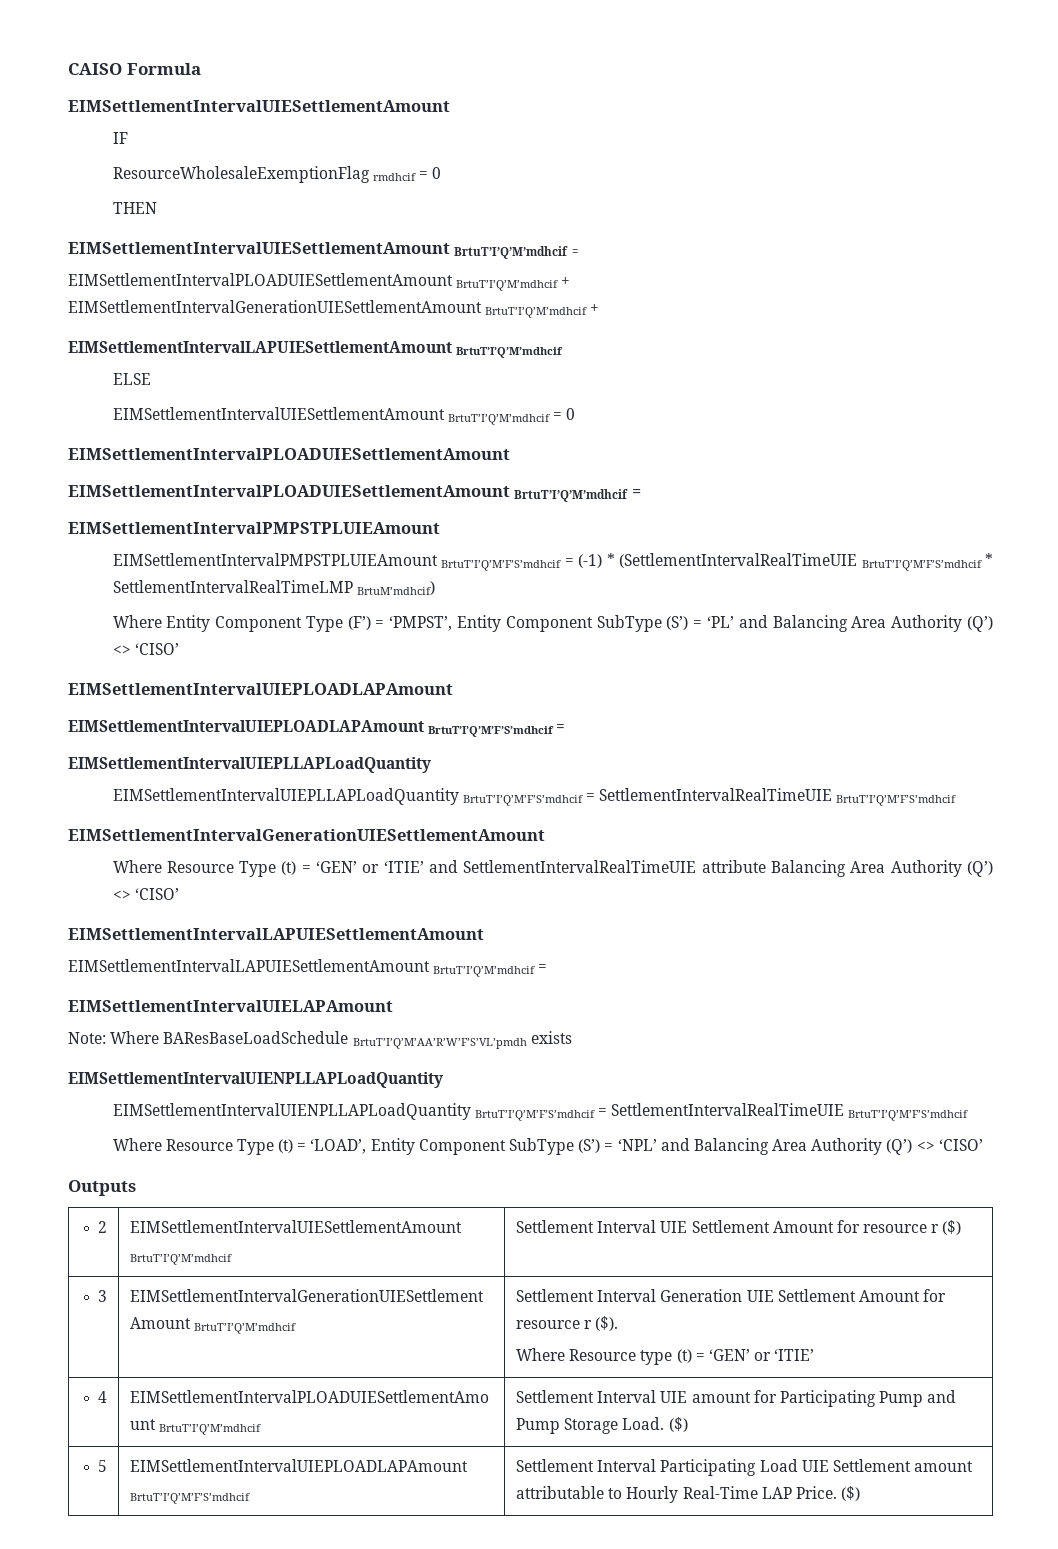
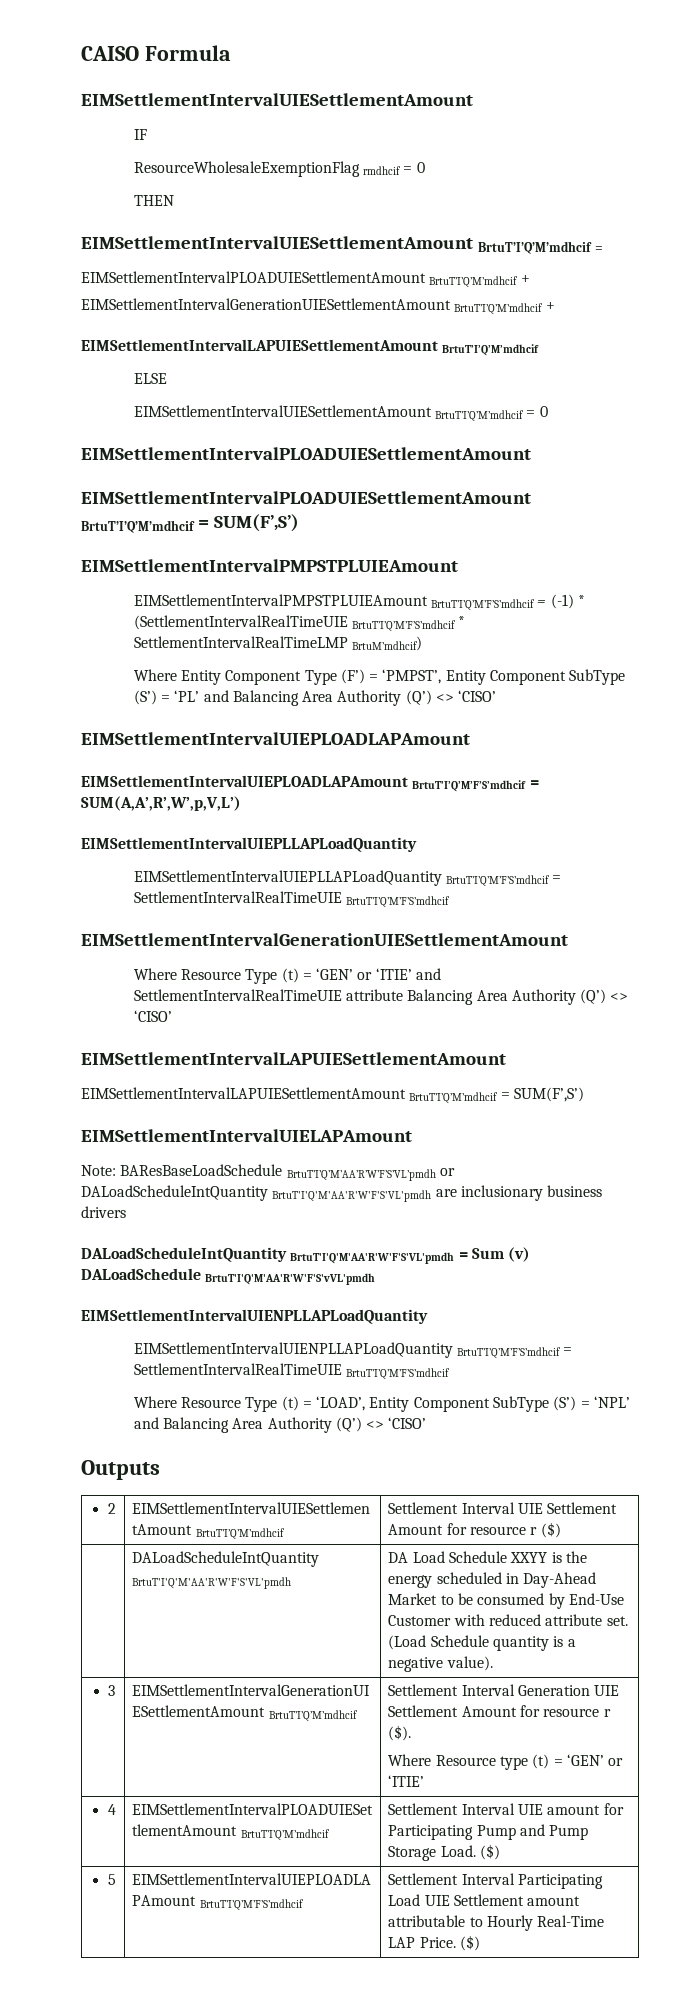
(641, 493) none -> [213,514,299,532] SUM(F’,S’)
(566, 728) none -> [81,796,241,811] SUM(A,A’,R’,W’,p,V,L’)
(548, 968) none -> [513,1087,584,1102] SUM(F’,S’)
[110,1031,160,1044] Where -> (116, 1170) none
[530,1031,572,1044] exists -> [439,1168,455,1176] [81,1185,603,1202] [81,1206,126,1218] [81,1247,531,1264] [81,1268,376,1285] or DALoadScheduleIntQuantity BrtuT'I'Q'M'AA'R'W'F'S'VL'pmdh are inclusionary business drivers // DALoadScheduleIntQuantity BrtuT'I'Q'M'AA'R'W'F'S'VL'pmdh = Sum (v) DALoadSchedule BrtuT'I'Q'M'AA'R'W'F'S'vVL'pmdh
(962, 1227) none -> [132,1551,320,1567] [132,1577,292,1589] [388,1551,587,1563] [388,1572,597,1588] [388,1593,624,1609] [388,1614,628,1626] [388,1635,576,1651] [388,1656,493,1672] // | DALoadScheduleIntQuantity BrtuT'I'Q'M'AA'R'W'F'S'VL'pmdh | DA Load Schedule XXYY is the energy scheduled in Day-Ahead Market to be consumed by End-Use Customer with reduced attribute set. (Load Schedule quantity is a negative value).

